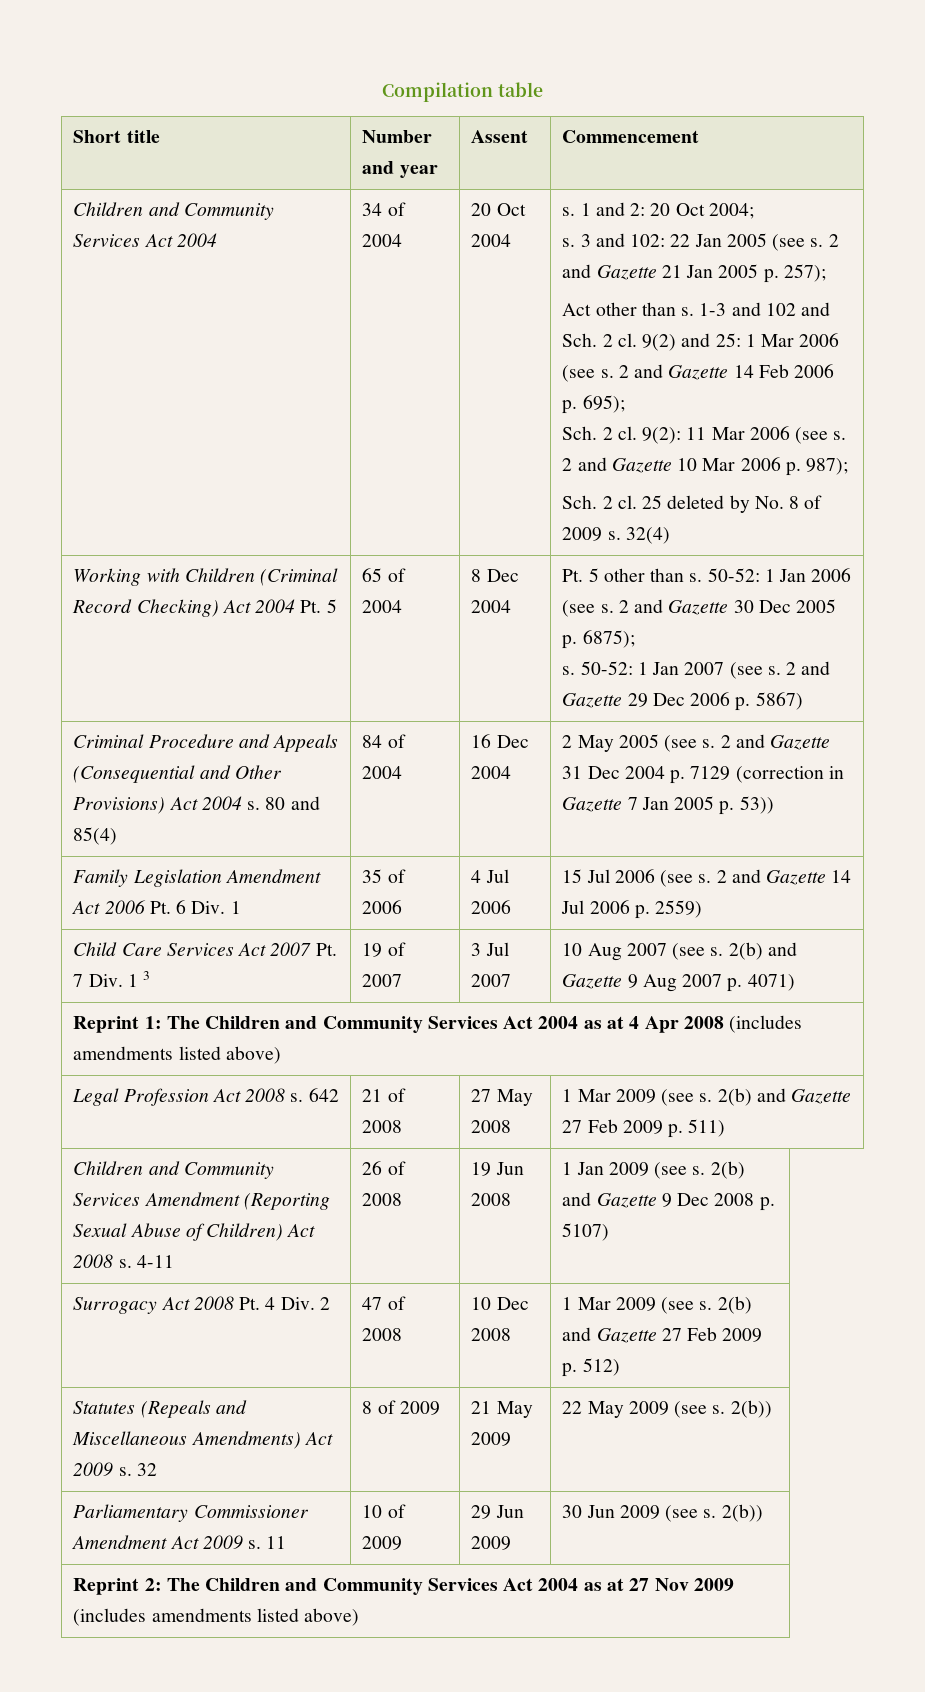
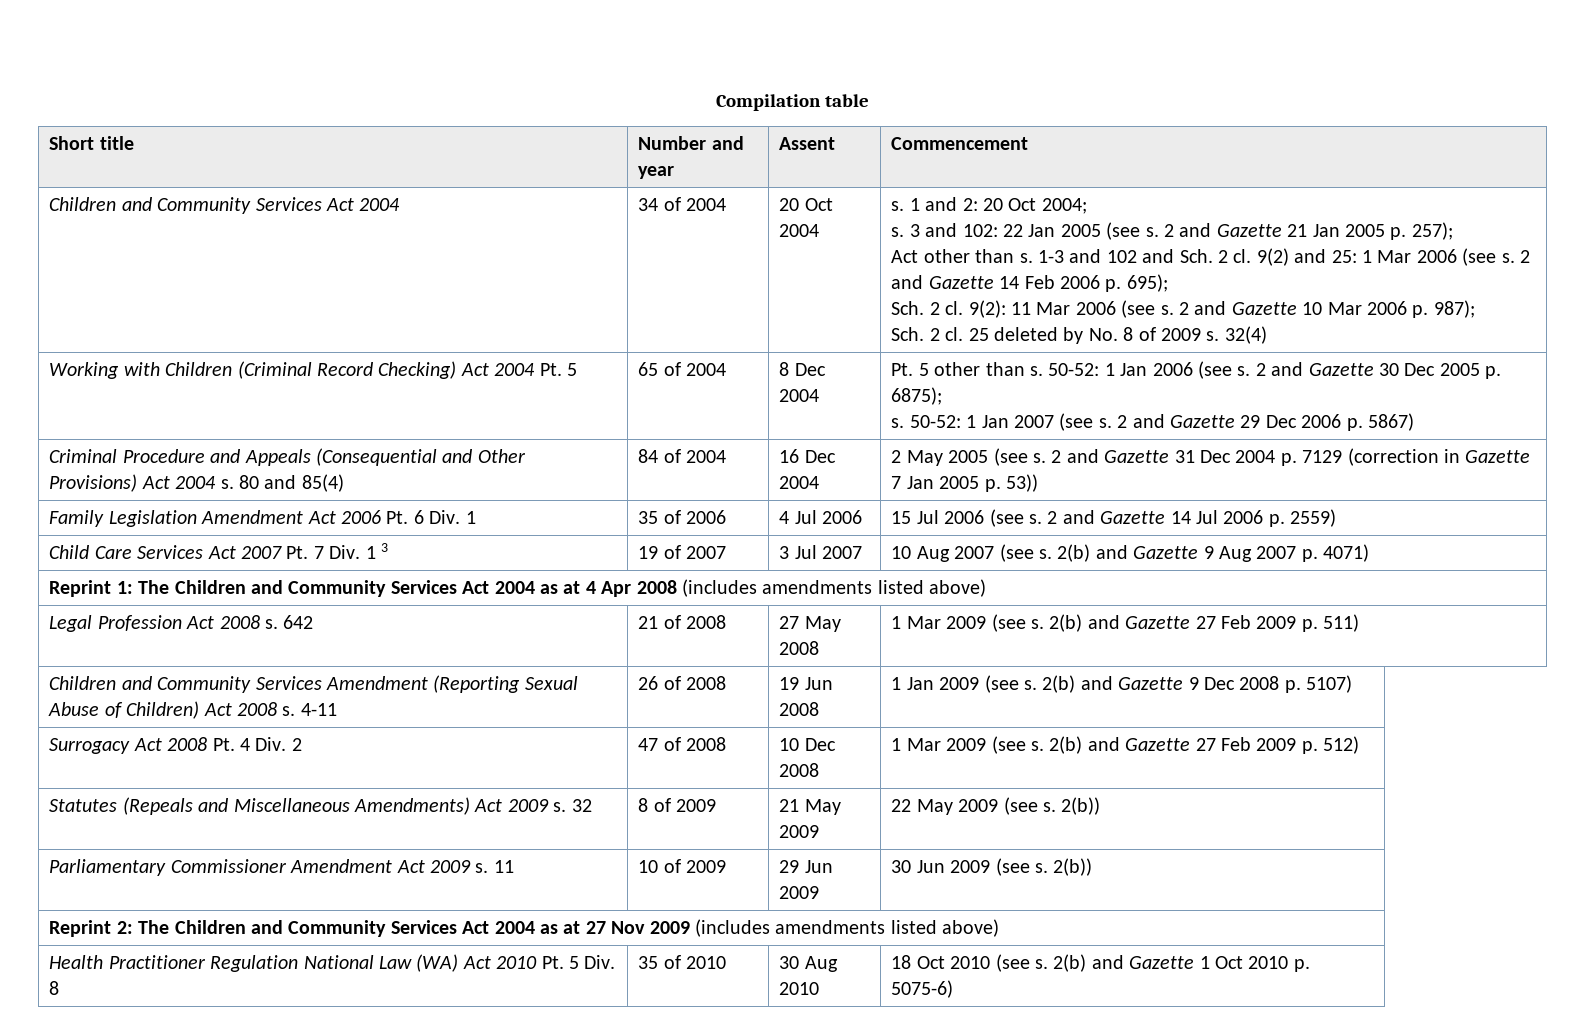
(360, 1617) none -> [49,954,616,972] [49,981,60,995] [638,955,727,969] [779,956,838,972] [779,982,820,995] [891,954,1310,972] [891,980,954,998] // Health Practitioner Regulation National Law (WA) Act 2010 Pt. 5 Div. 8 | 35 of 2010 | 30 Aug 2010 | 18 Oct 2010 (see s. 2(b) and Gazette 1 Oct 2010 p. 5075-6)

